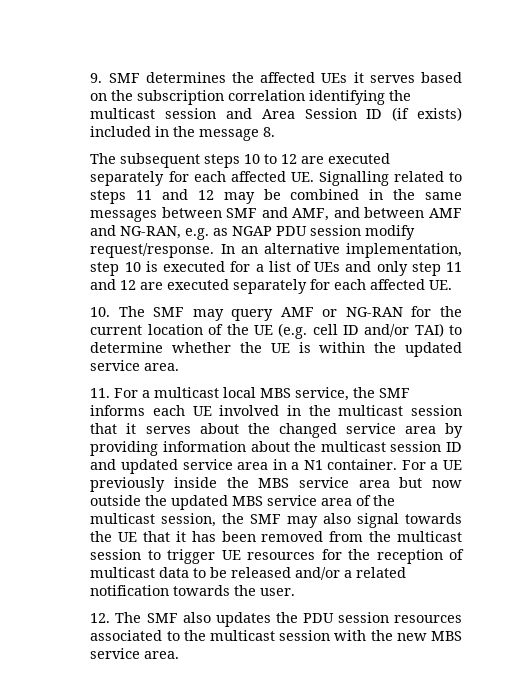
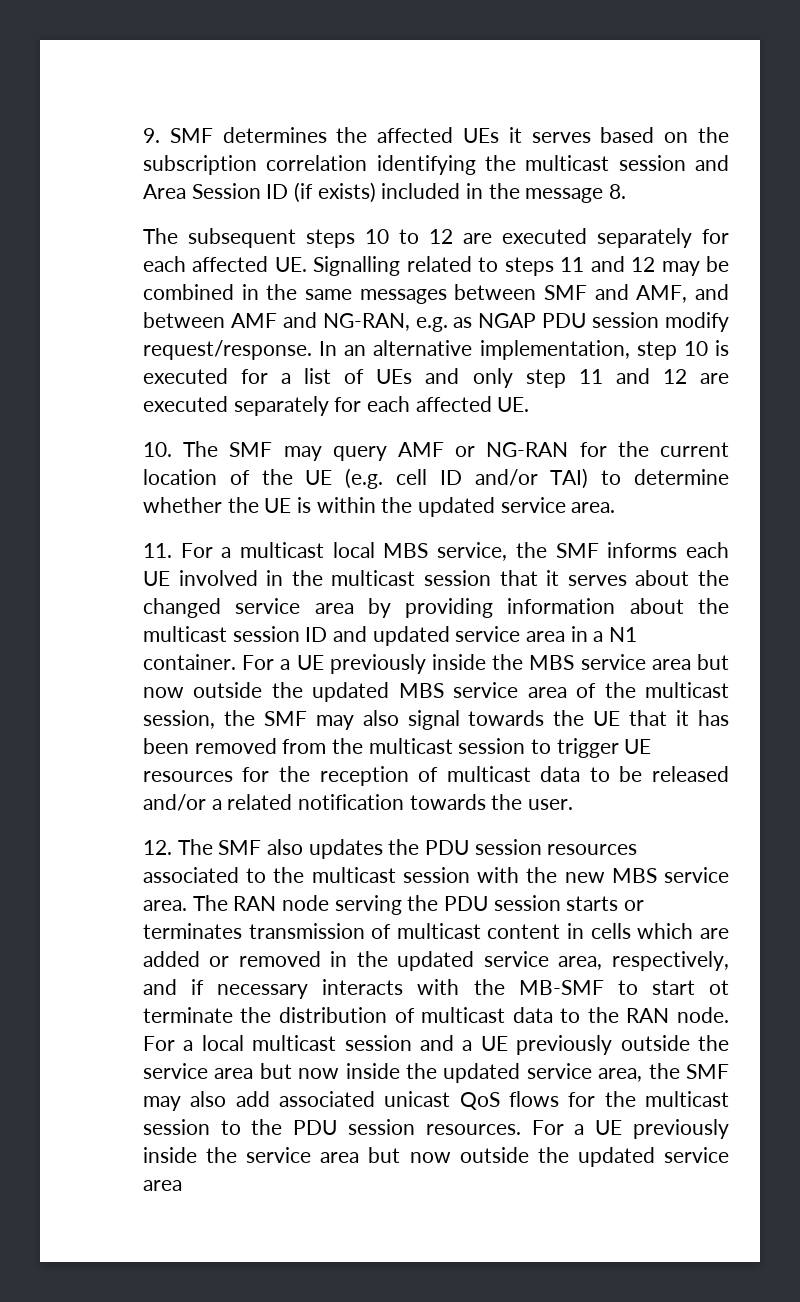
(180, 655) none -> [192,895,644,915] [142,923,729,939] [142,951,729,971] [142,979,729,999] [142,1007,729,1023] [142,1035,729,1055] [142,1063,729,1083] [142,1091,730,1111] [142,1119,729,1139] [142,1147,729,1167] [142,1180,182,1191] The RAN node serving the PDU session starts or terminates transmission of multicast content in cells which are added or removed in the updated service area, respectively, and if necessary interacts with the MB-SMF to start ot terminate the distribution of multicast data to the RAN node. For a local multicast session and a UE previously outside the service area but now inside the updated service area, the SMF may also add associated unicast QoS flows for the multicast session to the PDU session resources. For a UE previously inside the service area but now outside the updated service area

